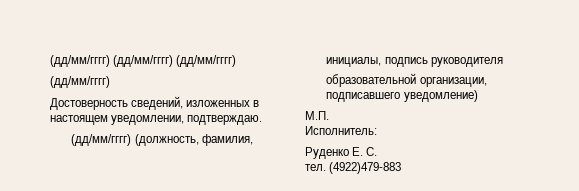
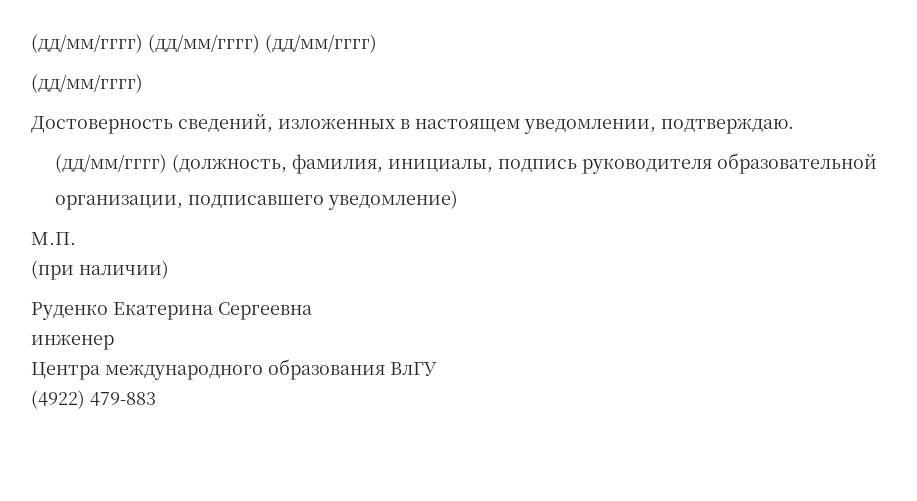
[326,73,417,87] // образовательной -> [717,153,878,174] образовательной //
[305,126,377,135] Исполнитель: -> [31,260,169,280] (при наличии)
[352,147,378,156] [305,162,402,174] Е. С. // тел. (4922)479-883 -> [113,302,312,320] [31,334,114,350] [31,359,437,380] [31,390,156,409] Екатерина Сергеевна // инженер // Центра международного образования ВлГУ // (4922) 479-883

